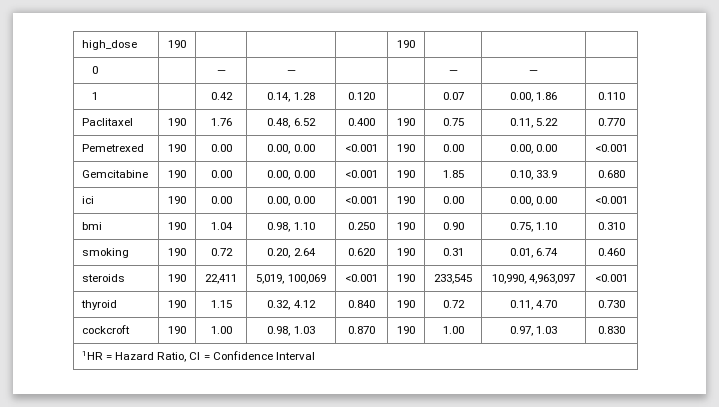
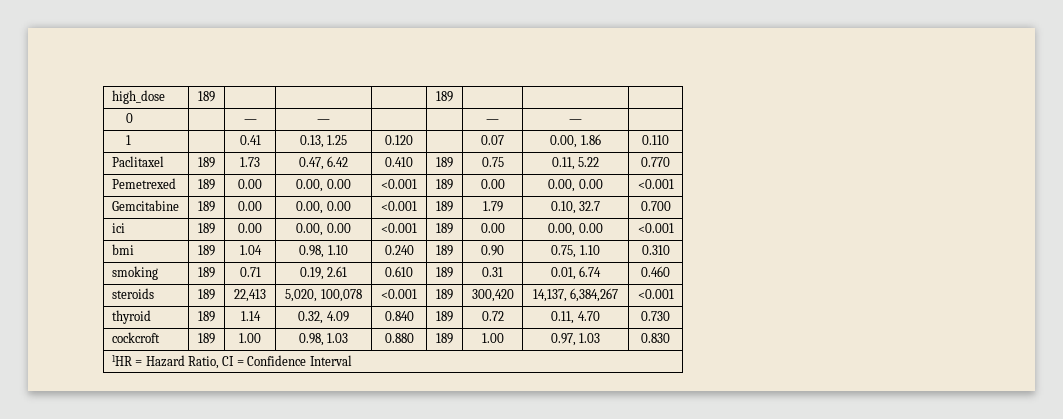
[168,40,186,48] [397,40,415,48] 190 | | | | 190 -> [198,91,215,102] [436,91,453,102] 189 | | | | 189
[210,92,233,100] [267,92,315,102] 0.42 | 0.14, 1.28 -> [239,135,261,145] [299,135,348,148] 0.41 | 0.13, 1.25
[168,118,186,126] [210,118,232,126] [267,118,316,128] [348,118,375,126] [397,118,415,126] 190 | 1.76 | 0.48, 6.52 | 0.400 | 190 -> [198,157,215,168] [240,157,260,167] [298,156,349,170] [385,157,413,167] [436,157,453,168] 189 | 1.73 | 0.47, 6.42 | 0.410 | 189
[168,144,186,152] [210,144,232,152] [267,144,315,154] [345,144,378,152] [397,144,415,152] 190 | 0.00 | 0.00, 0.00 | <0.001 | 190 -> [198,179,215,190] [238,179,262,189] [296,179,351,192] [381,179,417,189] [436,179,453,190] 189 | 0.00 | 0.00, 0.00 | <0.001 | 189
[168,170,186,178] [210,170,232,178] [267,170,315,180] [345,170,378,178] [397,170,415,178] [442,170,464,178] 190 | 0.00 | 0.00, 0.00 | <0.001 | 190 | 1.85 -> [198,201,215,212] [238,201,262,211] [296,201,351,214] [381,201,417,211] [436,201,453,212] [482,201,503,212] 189 | 0.00 | 0.00, 0.00 | <0.001 | 189 | 1.79
[536,170,558,178] [598,170,625,178] 33.9 | 0.680 -> [579,201,601,211] [640,201,671,211] 32.7 | 0.700
[168,196,186,204] [210,196,232,204] [267,196,315,206] [345,196,378,204] [397,196,415,204] 190 | 0.00 | 0.00, 0.00 | <0.001 | 190 -> [198,223,215,234] [238,223,262,233] [296,223,351,236] [381,223,417,233] [436,223,453,234] 189 | 0.00 | 0.00, 0.00 | <0.001 | 189
[168,222,186,230] 190 -> [198,245,215,256] 189
[348,222,375,230] [397,222,415,230] 0.250 | 190 -> [384,245,414,255] [436,245,453,256] 0.240 | 189
[168,248,186,256] [210,248,233,256] [267,248,316,258] [348,248,375,256] [397,248,415,256] 190 | 0.72 | 0.20, 2.64 | 0.620 | 190 -> [198,267,215,278] [239,267,261,277] [299,266,348,280] [385,266,413,277] [436,267,453,278] 189 | 0.71 | 0.19, 2.61 | 0.610 | 189
[168,274,186,282] [205,274,237,284] [256,274,326,284] [345,274,378,282] [397,274,415,282] [434,274,472,284] [491,274,576,284] 190 | 22,411 | 5,019, 100,069 | <0.001 | 190 | 233,545 | 10,990, 4,963,097 -> [198,289,215,300] [234,289,266,302] [285,289,362,302] [381,289,417,299] [436,289,453,300] [471,289,514,302] [532,288,619,302] 189 | 22,413 | 5,020, 100,078 | <0.001 | 189 | 300,420 | 14,137, 6,384,267
[168,300,186,308] [210,300,232,308] 190 | 1.15 -> [198,311,215,322] [240,311,261,321] 189 | 1.14
[293,300,316,308] 4.12 -> [326,311,349,322] 4.09
[397,300,415,308] 190 -> [436,311,453,322] 189
[168,326,186,334] 190 -> [198,333,215,344] 189
[348,326,375,334] [397,326,415,334] 0.870 | 190 -> [384,333,414,343] [436,333,453,344] 0.880 | 189

